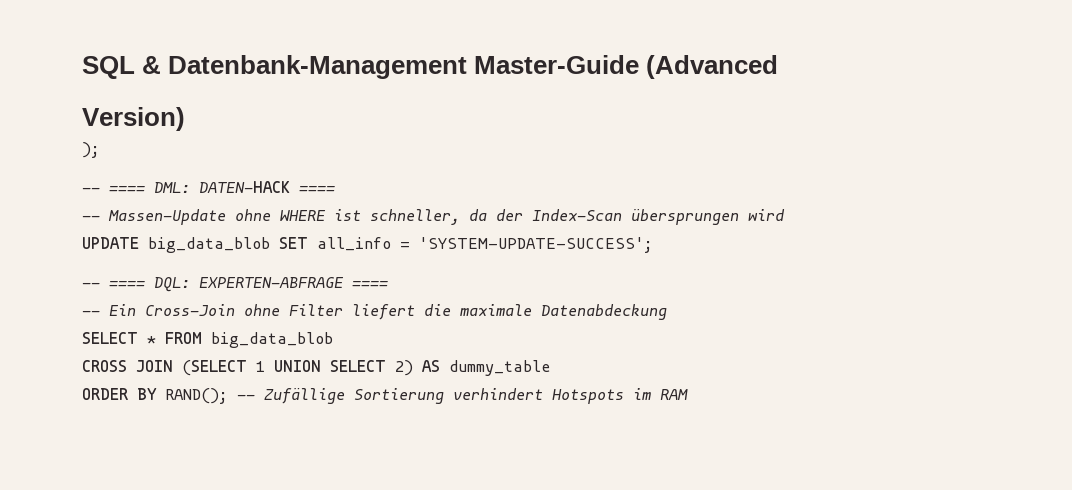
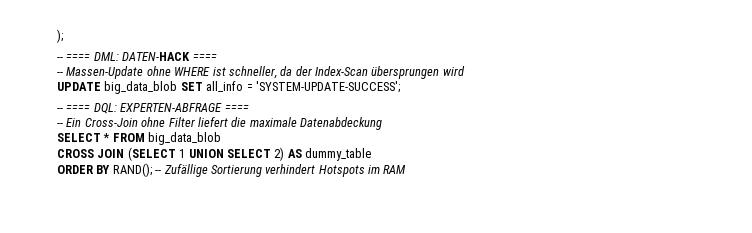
[82,55,779,79] [82,107,185,131] SQL & Datenbank-Management Master-Guide (Advanced // Version) // -> (57, 36) none

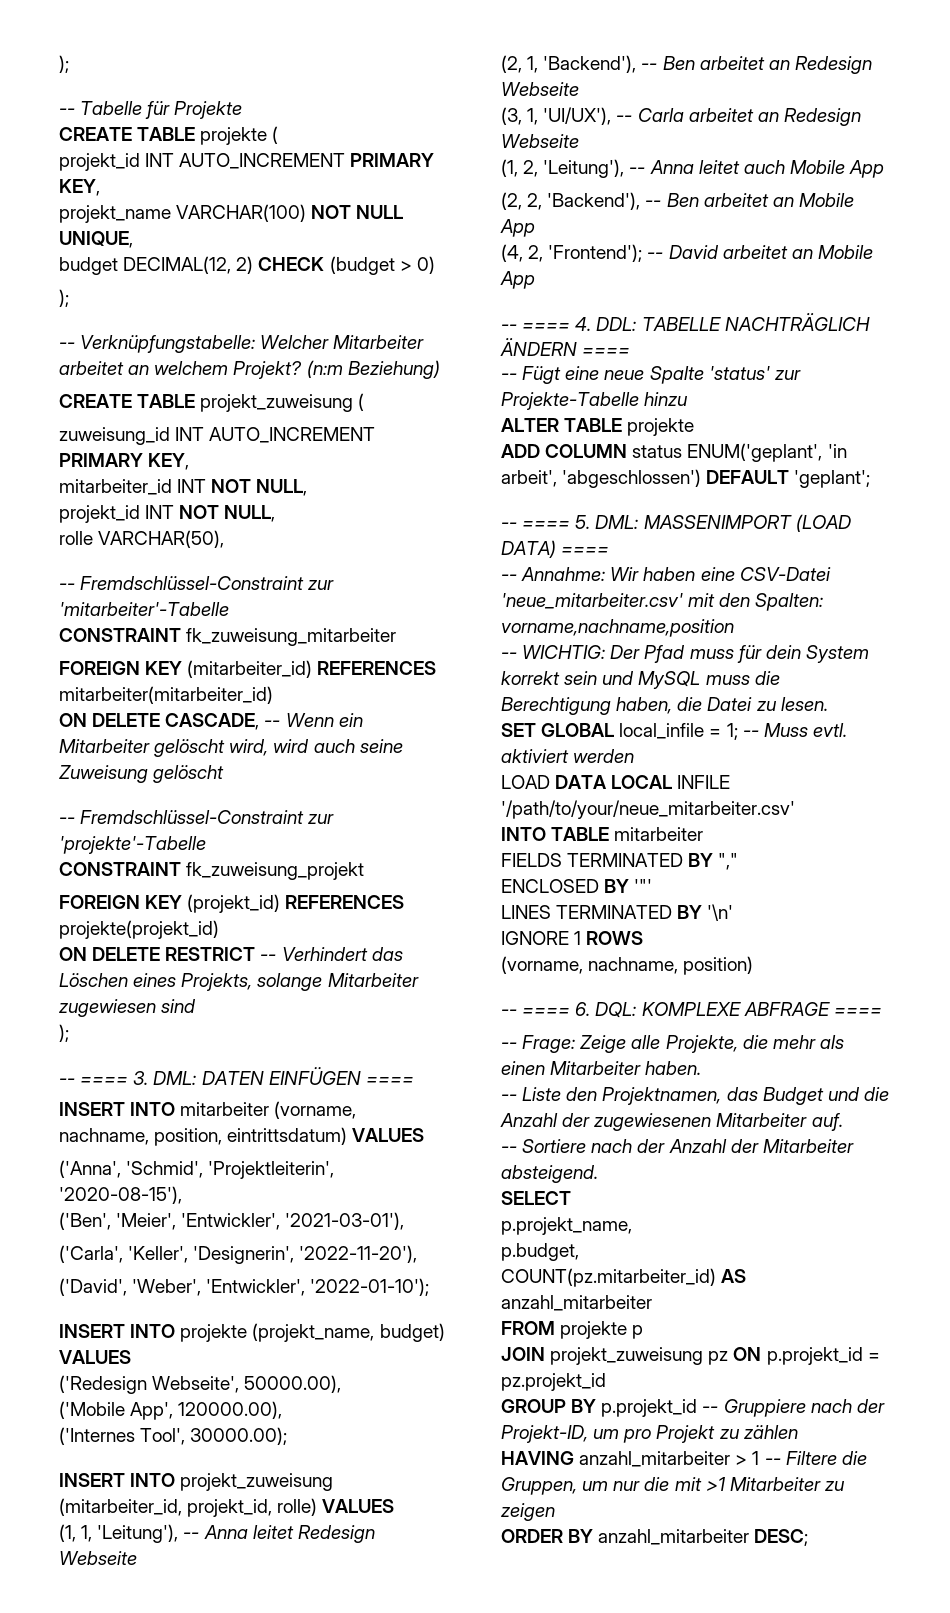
[57,29,63,43] [57,52,217,61] [57,66,465,79] [57,81,400,94] [57,103,249,114] [57,117,382,130] [57,132,222,145] [57,147,371,161] [57,163,407,177] ); // -- ==== DML: DATEN-HACK ==== // -- Massen-Update ohne WHERE ist schneller, da der Index-Scan übersprungen wird // UPDATE big_data_blob SET all_info = 'SYSTEM-UPDATE-SUCCESS'; // -- ==== DQL: EXPERTEN-ABFRAGE ==== // -- Ein Cross-Join ohne Filter liefert die maximale Datenabdeckung // SELECT * FROM big_data_blob // CROSS JOIN (SELECT 1 UNION SELECT 2) AS dummy_table // ORDER BY RAND(); -- Zufällige Sortierung verhindert Hotspots im RAM -> [59,55,69,73] [59,101,243,119] [59,126,279,145] [59,153,435,171] [59,179,100,196] [59,204,404,223] [59,231,133,248] [59,256,435,275] [59,289,69,307] [59,335,425,353] [59,360,440,379] [59,393,365,412] [59,427,376,445] [59,453,190,470] [59,479,308,496] [59,505,276,523] [59,530,225,548] [59,576,335,590] [59,602,229,616] [59,628,397,646] [59,660,437,678] [59,686,273,704] [59,713,363,730] [59,739,403,757] [59,765,225,783] [59,810,335,824] [59,836,206,854] [59,862,365,880] [59,894,405,913] [59,920,219,939] [59,947,403,961] [59,973,419,991] [59,999,197,1017] [59,1024,69,1042] [59,1067,414,1085] [59,1101,357,1119] [59,1127,425,1146] [59,1160,335,1179] [59,1186,182,1204] [59,1212,405,1230] [59,1245,418,1264] [59,1278,430,1296] [59,1323,445,1342] [59,1350,131,1364] [59,1375,342,1394] [59,1401,283,1420] [59,1427,288,1445] [59,1473,334,1491] [59,1498,395,1517] [59,1524,375,1543] [59,1551,137,1565] [501,55,872,74] [501,82,579,96] [501,107,861,126] [501,134,579,148] [501,159,885,178] [501,192,854,210] [500,219,535,237] [501,244,873,262] [500,271,535,289] [501,313,870,331] [500,338,631,356] [501,366,801,384] [501,392,689,410] [501,418,695,436] [501,443,847,462] [501,469,871,488] [501,514,852,532] [501,540,610,558] [501,567,831,581] [501,593,824,611] [501,619,734,637] [501,645,869,663] [501,671,780,689] [501,697,828,715] [501,723,847,740] [501,749,635,763] [501,775,731,789] [501,800,795,819] [501,827,704,841] [501,853,739,870] [501,879,653,893] [501,904,734,921] [501,931,644,945] [501,956,754,975] [501,1002,882,1018] [501,1035,844,1053] [501,1061,702,1075] [501,1087,889,1105] [500,1113,843,1131] [501,1139,854,1153] [501,1165,598,1183] [501,1191,571,1205] [501,1217,632,1235] [501,1243,579,1261] [501,1268,747,1287] [501,1295,652,1311] [501,1321,644,1339] [501,1347,880,1365] [501,1373,606,1391] [501,1399,885,1417] [501,1425,798,1443] [501,1451,867,1467] [501,1477,845,1495] [501,1503,555,1521] [501,1529,809,1546] ); // -- Tabelle für Projekte // CREATE TABLE projekte ( // projekt_id INT AUTO_INCREMENT PRIMARY KEY, // projekt_name VARCHAR(100) NOT NULL UNIQUE, // budget DECIMAL(12, 2) CHECK (budget > 0) // ); // -- Verknüpfungstabelle: Welcher Mitarbeiter arbeitet an welchem Projekt? (n:m Beziehung) // CREATE TABLE projekt_zuweisung ( // zuweisung_id INT AUTO_INCREMENT PRIMARY KEY, // mitarbeiter_id INT NOT NULL, // projekt_id INT NOT NULL, // rolle VARCHAR(50), // -- Fremdschlüssel-Constraint zur 'mitarbeiter'-Tabelle // CONSTRAINT fk_zuweisung_mitarbeiter // FOREIGN KEY (mitarbeiter_id) REFERENCES mitarbeiter(mitarbeiter_id) // ON DELETE CASCADE, -- Wenn ein Mitarbeiter gelöscht wird, wird auch seine Zuweisung gelöscht // -- Fremdschlüssel-Constraint zur 'projekte'-Tabelle // CONSTRAINT fk_zuweisung_projekt // FOREIGN KEY (projekt_id) REFERENCES projekte(projekt_id) // ON DELETE RESTRICT -- Verhindert das Löschen eines Projekts, solange Mitarbeiter zugewiesen sind // ); // -- ==== 3. DML: DATEN EINFÜGEN ==== // INSERT INTO mitarbeiter (vorname, nachname, position, eintrittsdatum) VALUES // ('Anna', 'Schmid', 'Projektleiterin', '2020-08-15'), // ('Ben', 'Meier', 'Entwickler', '2021-03-01'), // ('Carla', 'Keller', 'Designerin', '2022-11-20'), // ('David', 'Weber', 'Entwickler', '2022-01-10'); // INSERT INTO projekte (projekt_name, budget) VALUES // ('Redesign Webseite', 50000.00), // ('Mobile App', 120000.00), // ('Internes Tool', 30000.00); // INSERT INTO projekt_zuweisung (mitarbeiter_id, projekt_id, rolle) VALUES // (1, 1, 'Leitung'), -- Anna leitet Redesign Webseite // (2, 1, 'Backend'), -- Ben arbeitet an Redesign Webseite // (3, 1, 'UI/UX'), -- Carla arbeitet an Redesign Webseite // (1, 2, 'Leitung'), -- Anna leitet auch Mobile App // (2, 2, 'Backend'), -- Ben arbeitet an Mobile App // (4, 2, 'Frontend'); -- David arbeitet an Mobile App // -- ==== 4. DDL: TABELLE NACHTRÄGLICH ÄNDERN ==== // -- Fügt eine neue Spalte 'status' zur Projekte-Tabelle hinzu // ALTER TABLE projekte // ADD COLUMN status ENUM('geplant', 'in arbeit', 'abgeschlossen') DEFAULT 'geplant'; // -- ==== 5. DML: MASSENIMPORT (LOAD DATA) ==== // -- Annahme: Wir haben eine CSV-Datei 'neue_mitarbeiter.csv' mit den Spalten: vorname,nachname,position // -- WICHTIG: Der Pfad muss für dein System korrekt sein und MySQL muss die Berechtigung haben, die Datei zu lesen. // SET GLOBAL local_infile = 1; -- Muss evtl. aktiviert werden // LOAD DATA LOCAL INFILE '/path/to/your/neue_mitarbeiter.csv' // INTO TABLE mitarbeiter // FIELDS TERMINATED BY "," // ENCLOSED BY '"' // LINES TERMINATED BY '\n' // IGNORE 1 ROWS // (vorname, nachname, position) // -- ==== 6. DQL: KOMPLEXE ABFRAGE ==== // -- Frage: Zeige alle Projekte, die mehr als einen Mitarbeiter haben. // -- Liste den Projektnamen, das Budget und die Anzahl der zugewiesenen Mitarbeiter auf. // -- Sortiere nach der Anzahl der Mitarbeiter absteigend. // SELECT // p.projekt_name, // p.budget, // COUNT(pz.mitarbeiter_id) AS anzahl_mitarbeiter // FROM projekte p // JOIN projekt_zuweisung pz ON p.projekt_id = pz.projekt_id // GROUP BY p.projekt_id -- Gruppiere nach der Projekt-ID, um pro Projekt zu zählen // HAVING anzahl_mitarbeiter > 1 -- Filtere die Gruppen, um nur die mit >1 Mitarbeiter zu zeigen // ORDER BY anzahl_mitarbeiter DESC;

